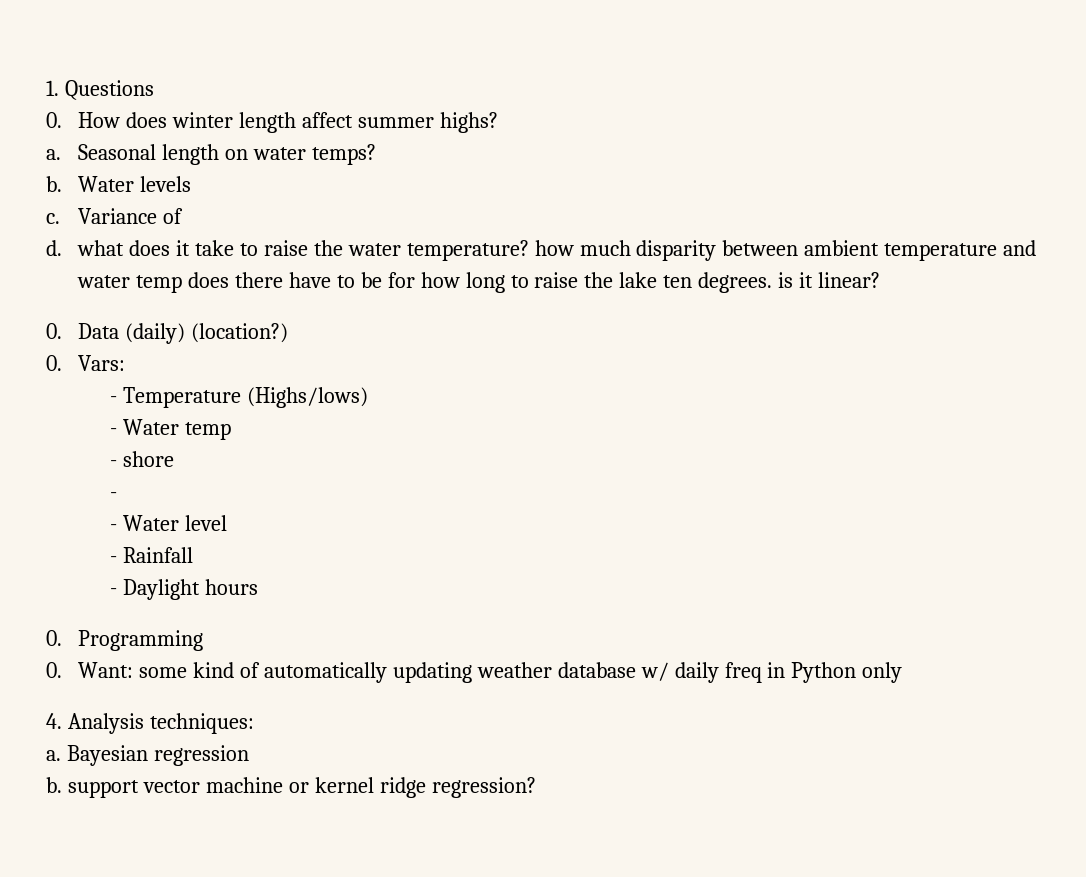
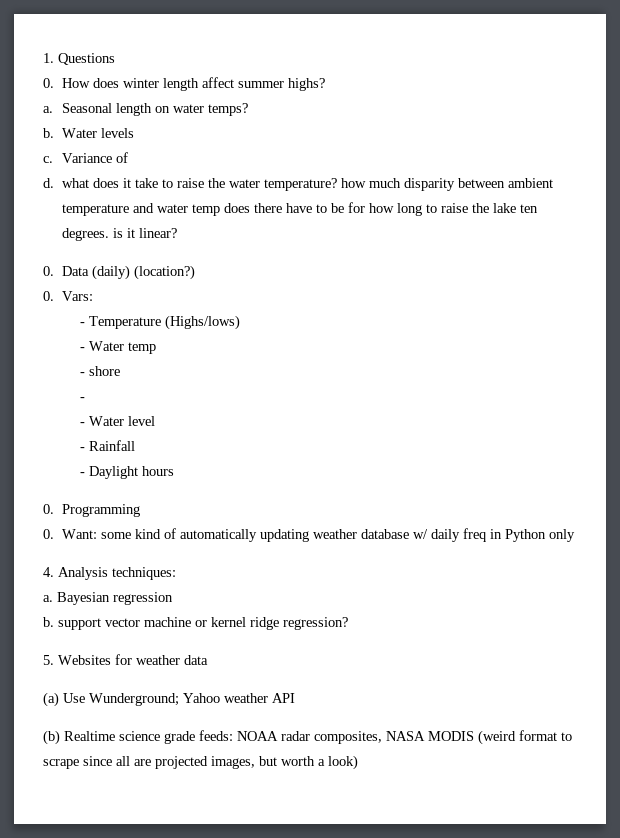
(536, 787) none -> [43,654,208,665] [43,692,295,707] [43,730,572,745] [43,755,358,770] // 5. Websites for weather data // (a) Use Wunderground; Yahoo weather API // (b) Realtime science grade feeds: NOAA radar composites, NASA MODIS (weird format to scrape since all are projected images, but worth a look)

